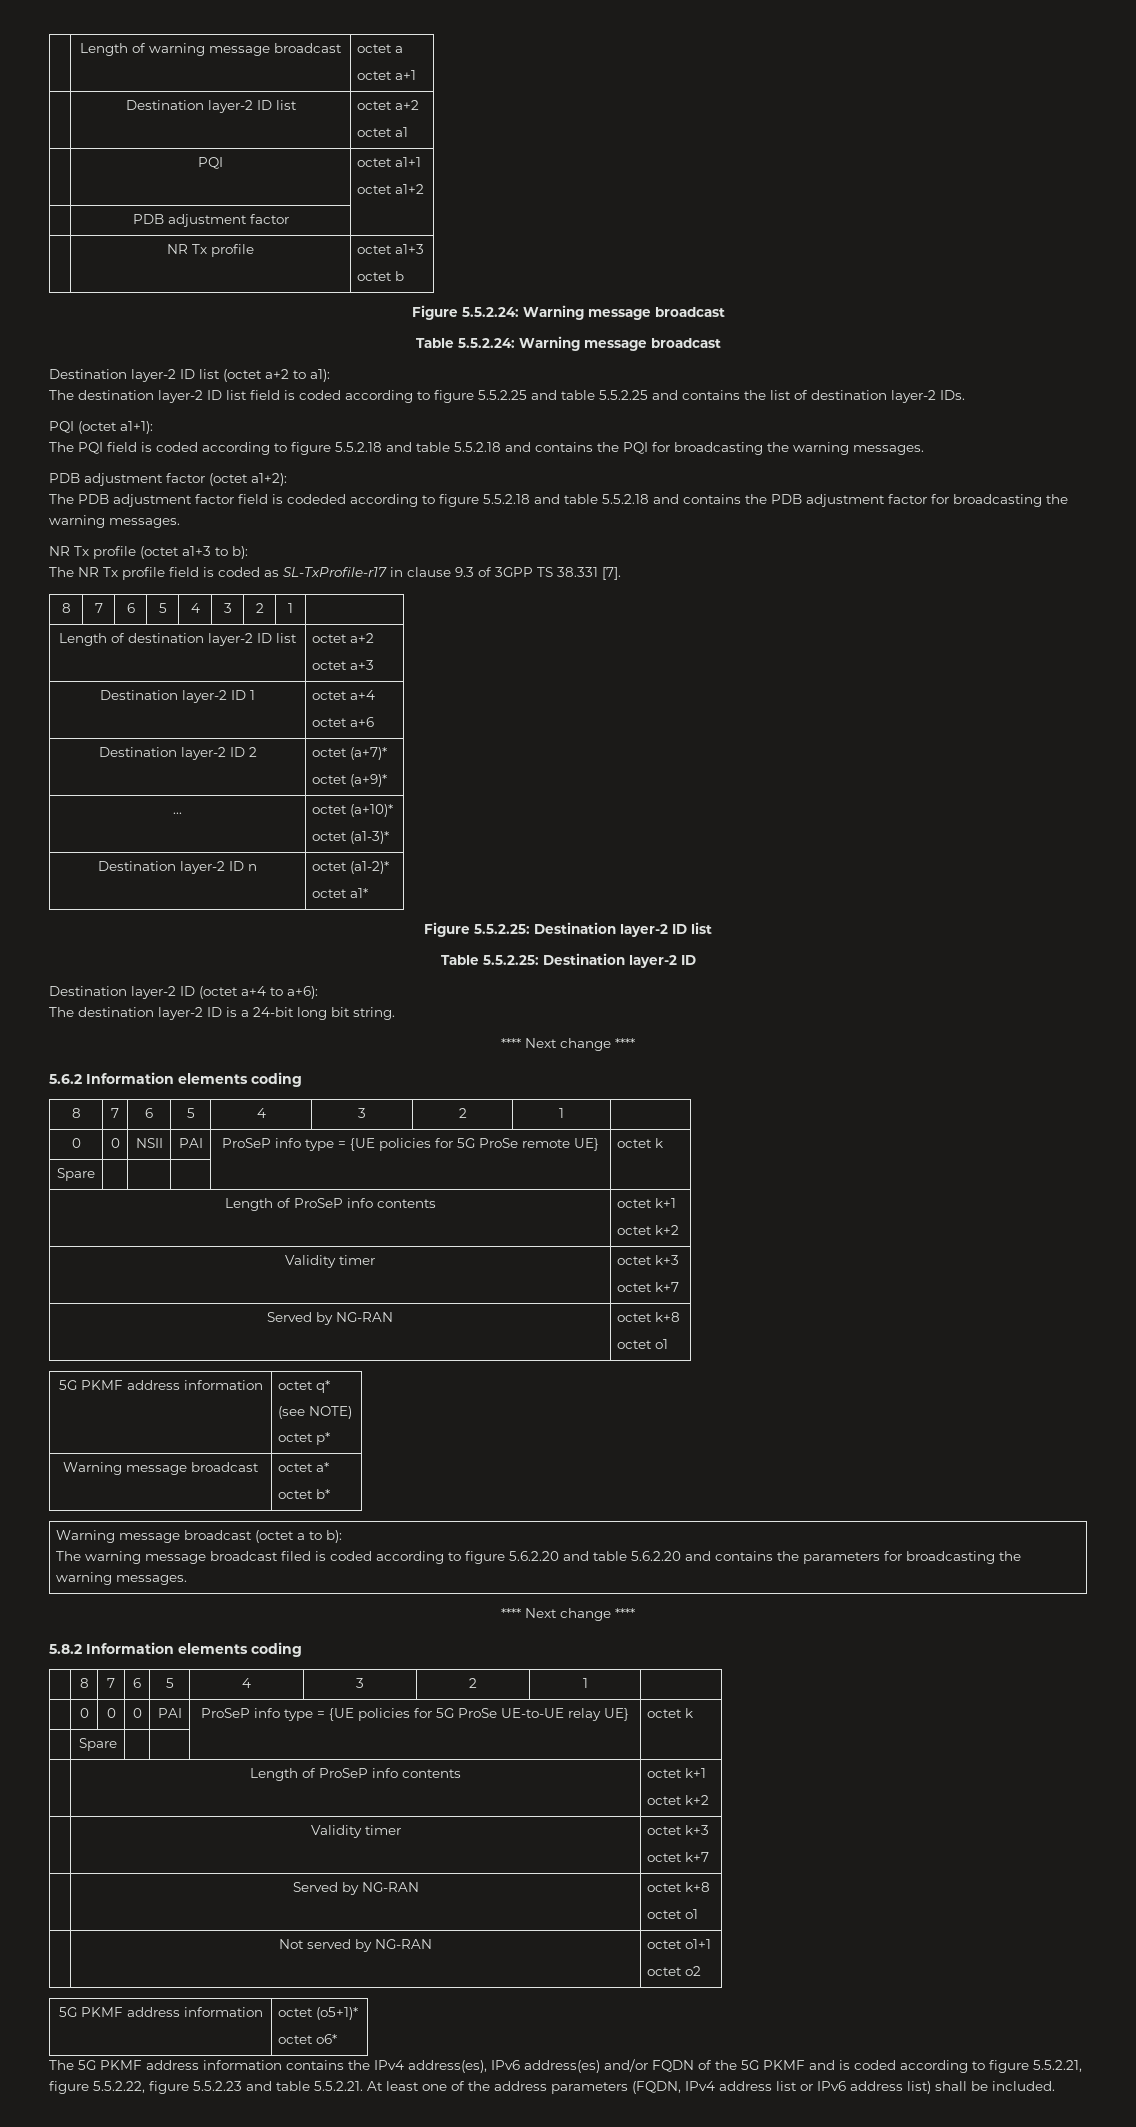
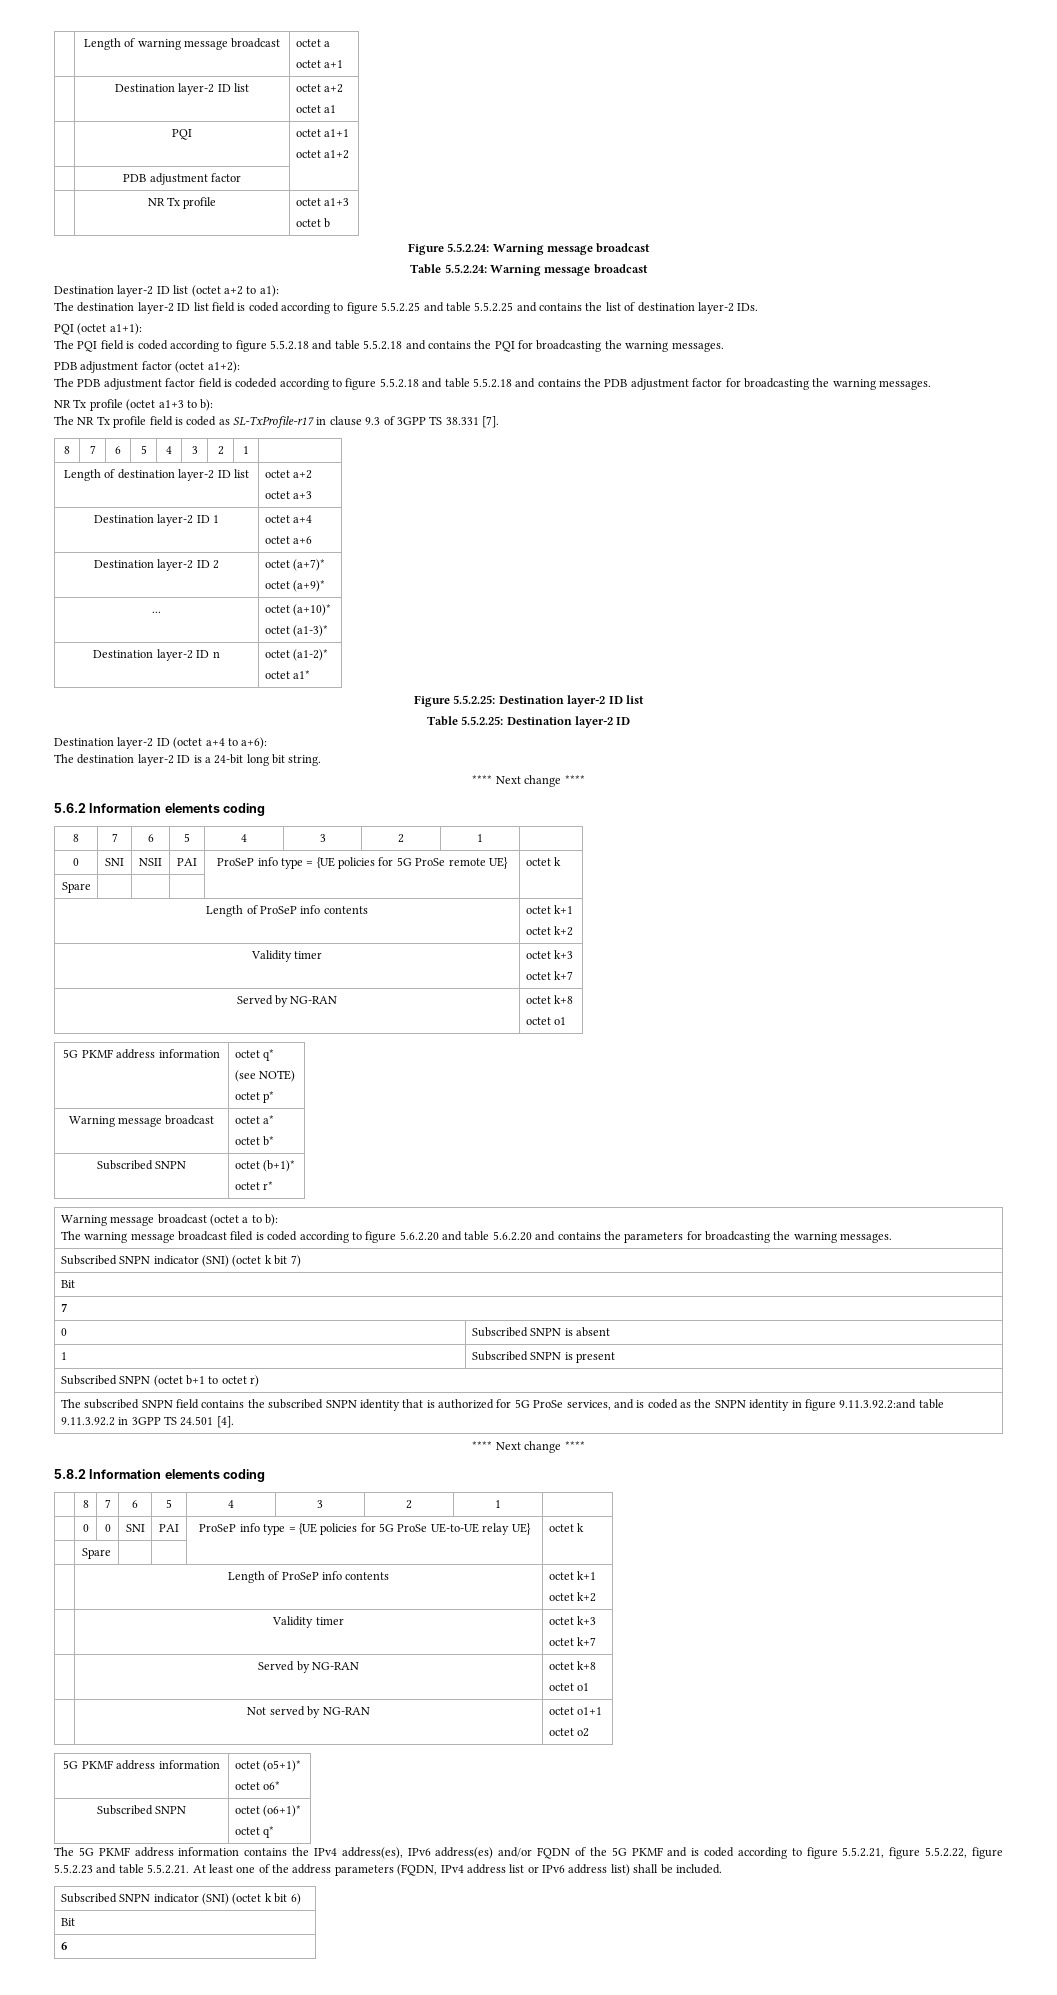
[110,1138,120,1148] 0 -> [105,858,124,866] SNI
(331, 1494) none -> [96,1160,187,1170] [234,1160,296,1172] [234,1181,274,1190] // Subscribed SNPN | octet (b+1)* // octet r*
(188, 1580) none -> [60,1255,301,1267] [60,1280,75,1288] [60,1303,67,1312] [60,1328,67,1336] [471,1327,611,1337] [60,1352,67,1360] [471,1351,616,1363] [60,1375,260,1387] [60,1399,944,1411] [60,1416,234,1428] // Subscribed SNPN indicator (SNI) (octet k bit 7) // Bit // 7 // 0 | Subscribed SNPN is absent // 1 | Subscribed SNPN is present // Subscribed SNPN (octet b+1 to octet r) // The subscribed SNPN field contains the subscribed SNPN identity that is authorized for 5G ProSe services, and is coded as the SNPN identity in figure 9.11.3.92.2:and table 9.11.3.92.2 in 3GPP TS 24.501 [4].
[132,1708,142,1718] 0 -> [125,1524,145,1532] SNI
(338, 2039) none -> [96,1805,187,1815] [234,1805,302,1817] [234,1826,275,1838] // Subscribed SNPN | octet (o6+1)* // octet q*
(1055, 2086) none -> [60,1893,301,1905] [60,1918,75,1926] [60,1942,67,1950] // Subscribed SNPN indicator (SNI) (octet k bit 6) // Bit // 6

